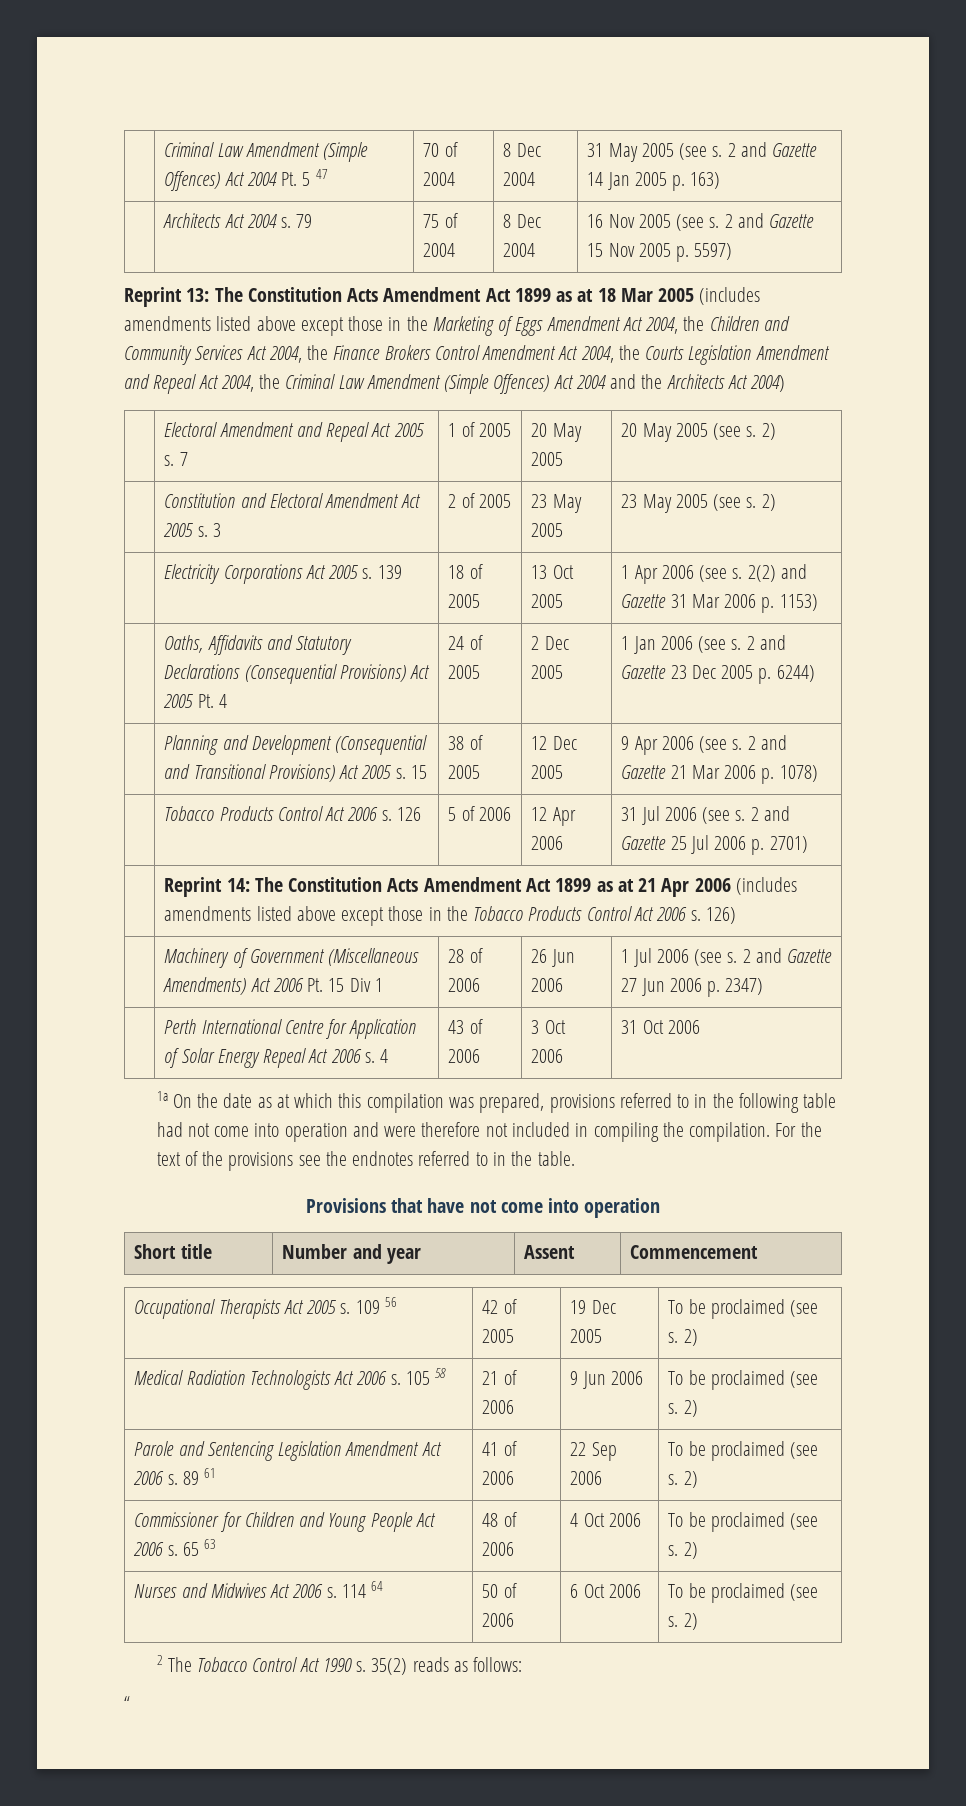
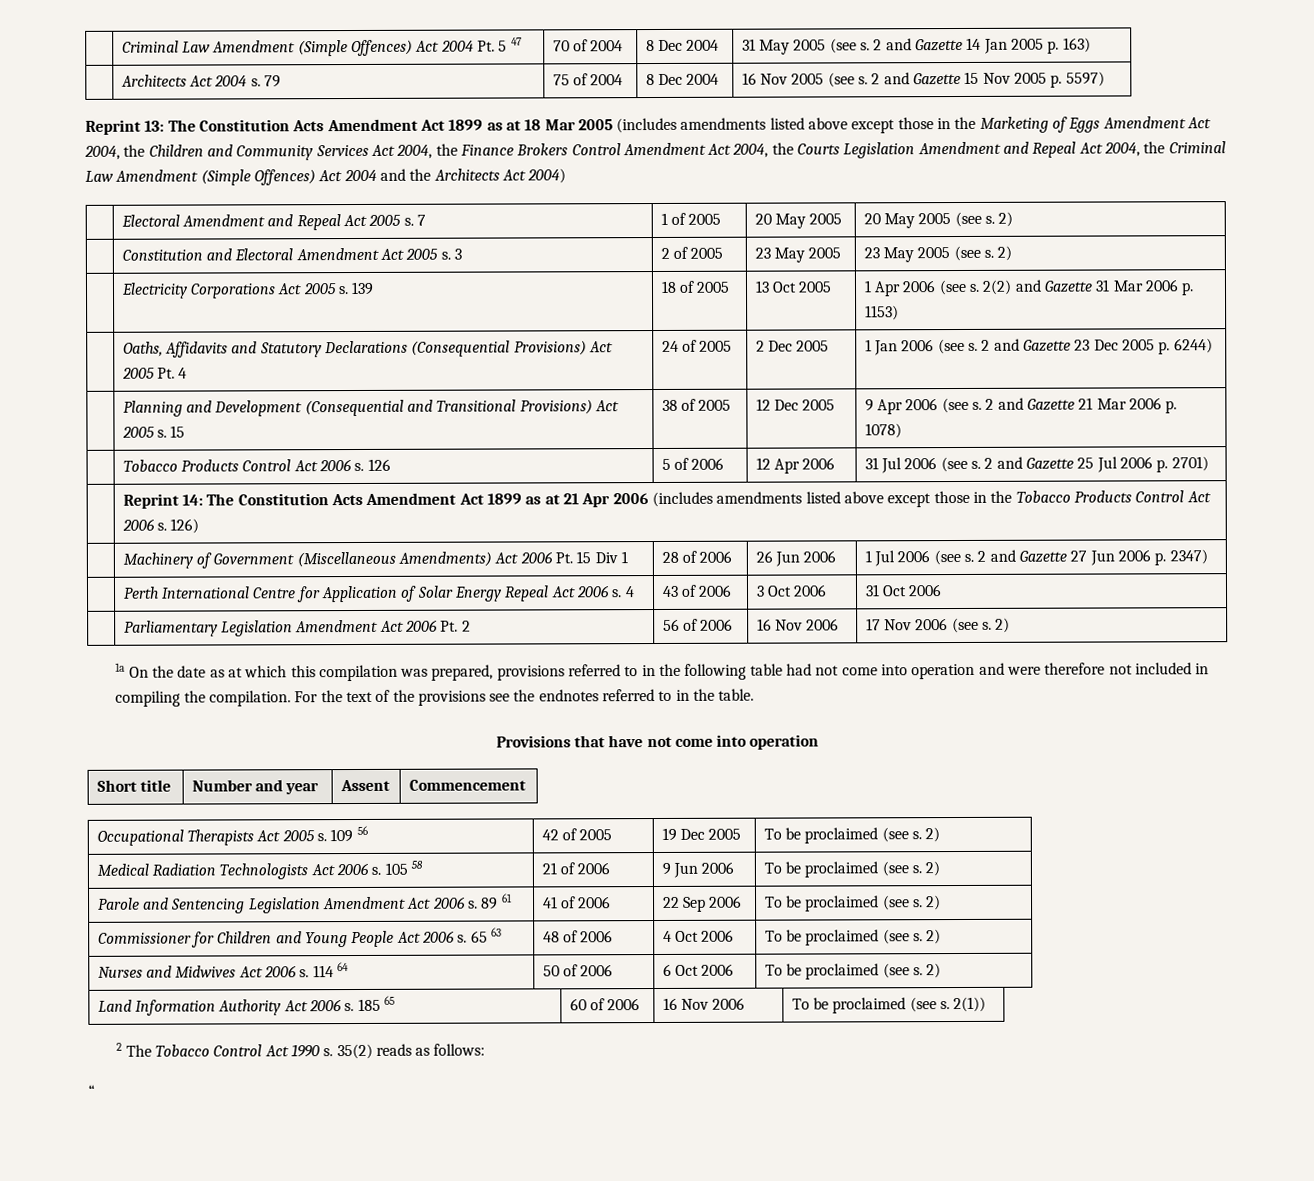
(700, 1027) none -> [123,619,471,637] [662,618,734,631] [756,618,840,631] [865,617,1011,634] // | Parliamentary Legislation Amendment Act 2006 Pt. 2 | 56 of 2006 | 16 Nov 2006 | 17 Nov 2006 (see s. 2)
(698, 1621) none -> [97,995,396,1016] [569,998,641,1011] [662,997,746,1010] [791,996,987,1014] // Land Information Authority Act 2006 s. 185 65 | 60 of 2006 | 16 Nov 2006 | To be proclaimed (see s. 2(1))

